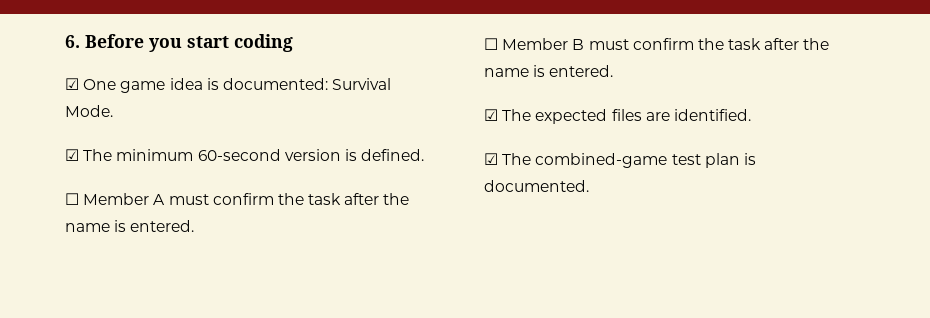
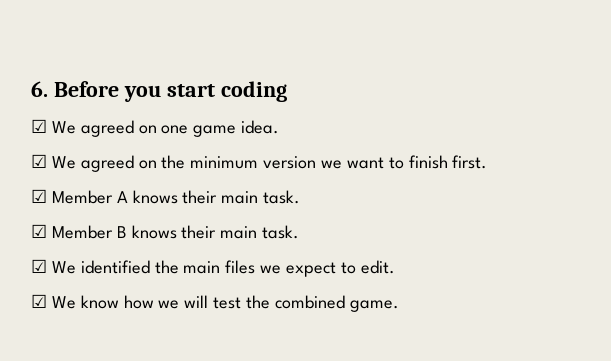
[83,78,392,93] [65,105,113,117] [65,149,425,161] [65,193,410,205] [65,220,195,232] [484,38,830,50] [484,65,614,77] [484,109,751,124] [484,153,756,168] [484,180,589,192] One game idea is documented: Survival Mode. // ☑ The minimum 60-second version is defined. // ☐ Member A must confirm the task after the name is entered. // ☐ Member B must confirm the task after the name is entered. // ☑ The expected files are identified. // ☑ The combined-game test plan is documented. -> [51,120,280,137] [31,154,488,172] [31,189,301,204] [31,224,300,239] [31,259,395,277] [31,294,399,312] We agreed on one game idea. // ☑ We agreed on the minimum version we want to finish first. // ☑ Member A knows their main task. // ☑ Member B knows their main task. // ☑ We identified the main files we expect to edit. // ☑ We know how we will test the combined game.

